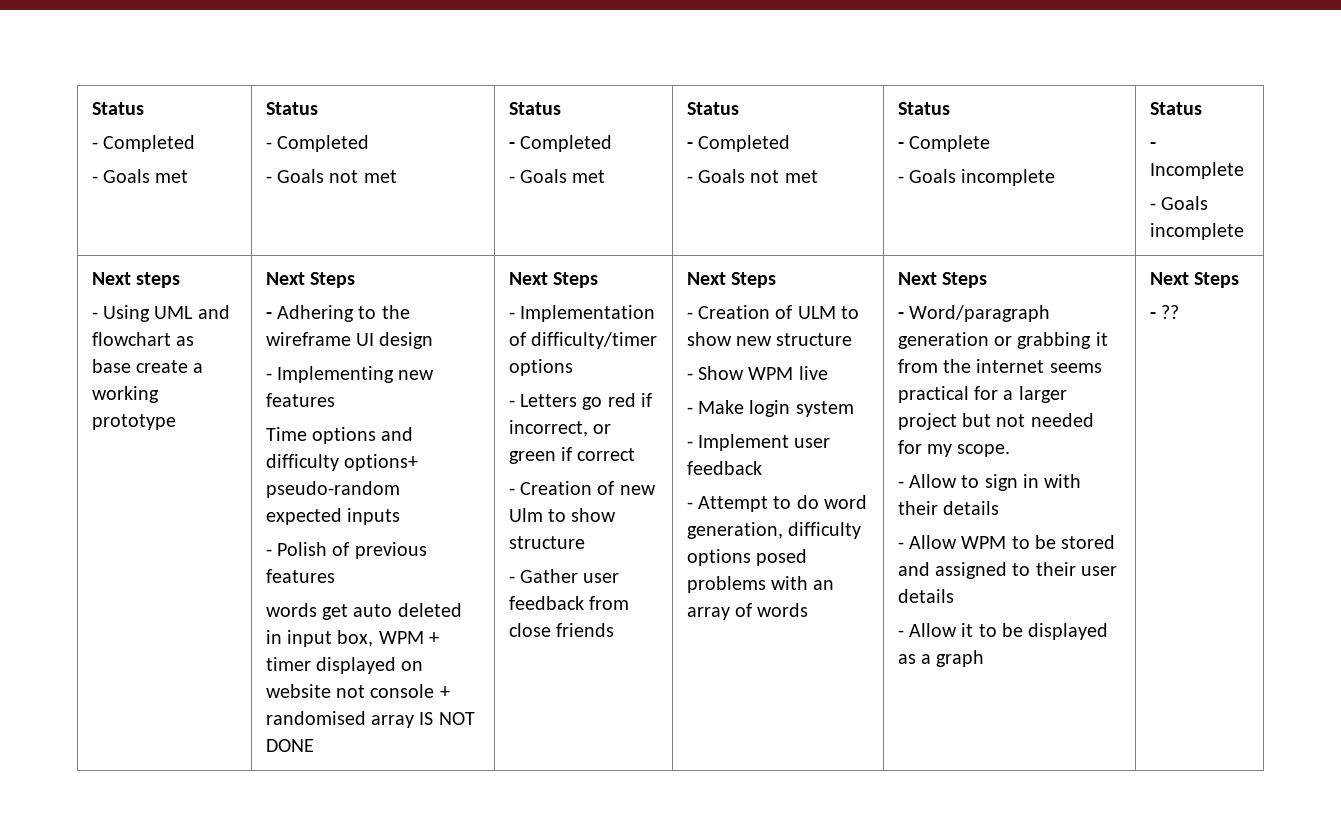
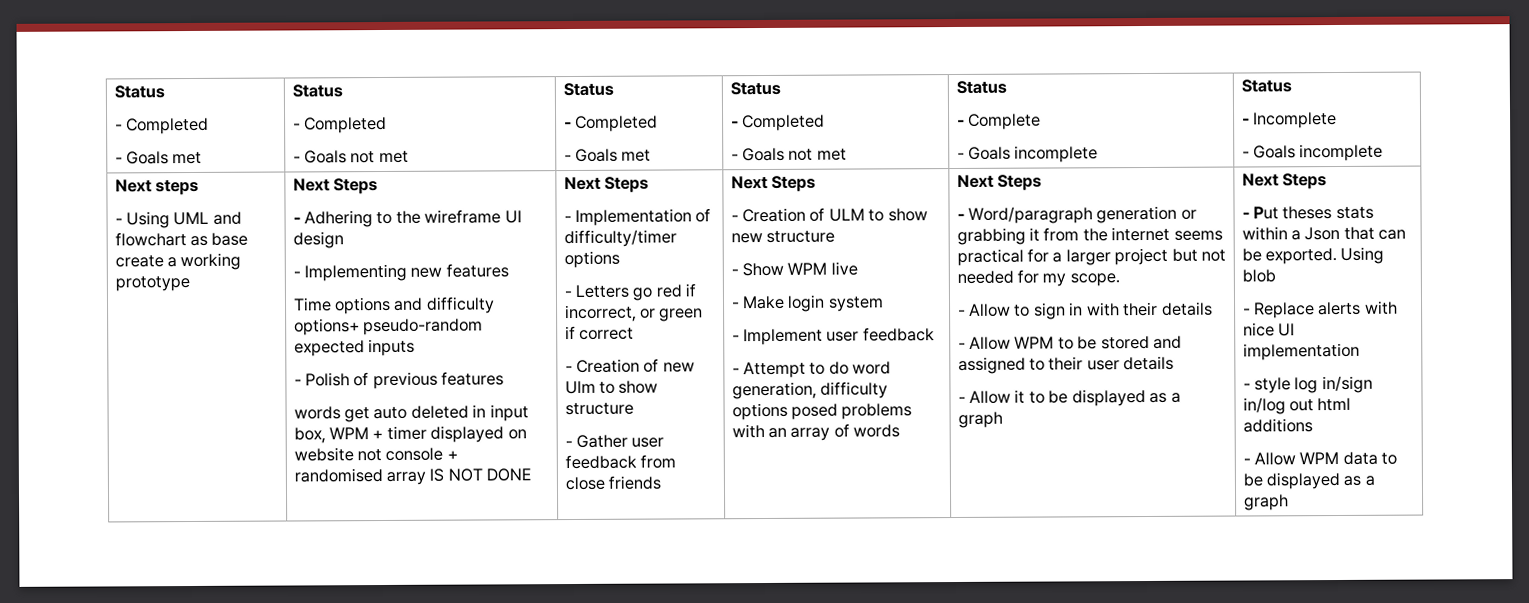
[1161,305,1180,319] ?? -> [1253,206,1374,220] [1241,226,1407,241] [1241,246,1385,265] [1241,269,1276,283] [1242,300,1398,319] [1242,322,1296,337] [1242,342,1360,361] [1242,375,1373,394] [1242,397,1352,415] [1242,418,1313,433] [1242,451,1398,466] [1242,471,1375,490] [1243,494,1289,511] Put theses stats within a Json that can be exported. Using blob // - Replace alerts with nice UI implementation // - style log in/sign in/log out html additions // - Allow WPM data to be displayed as a graph

